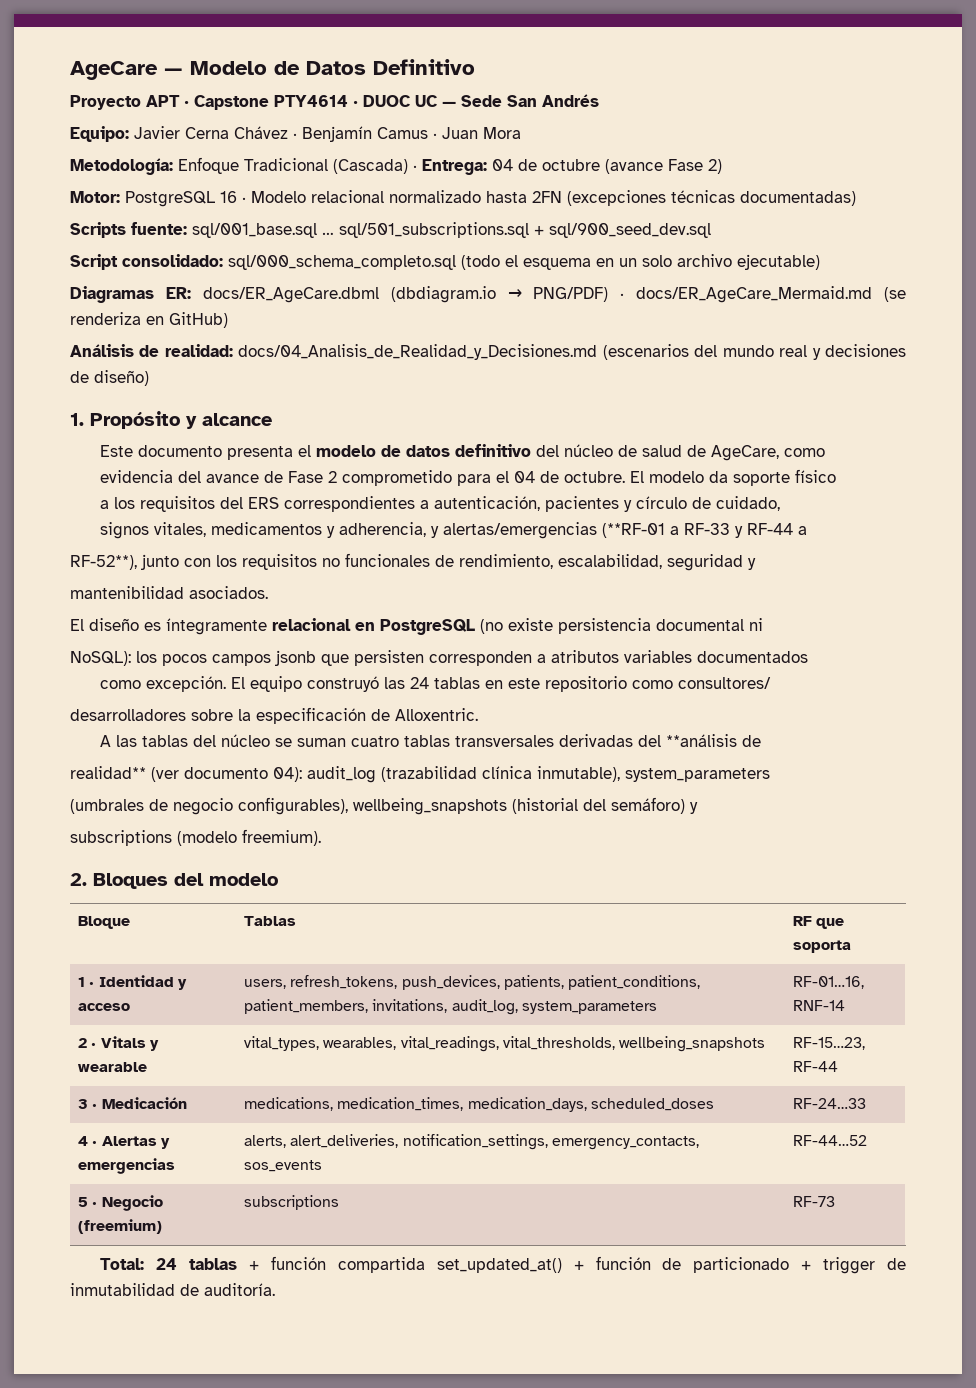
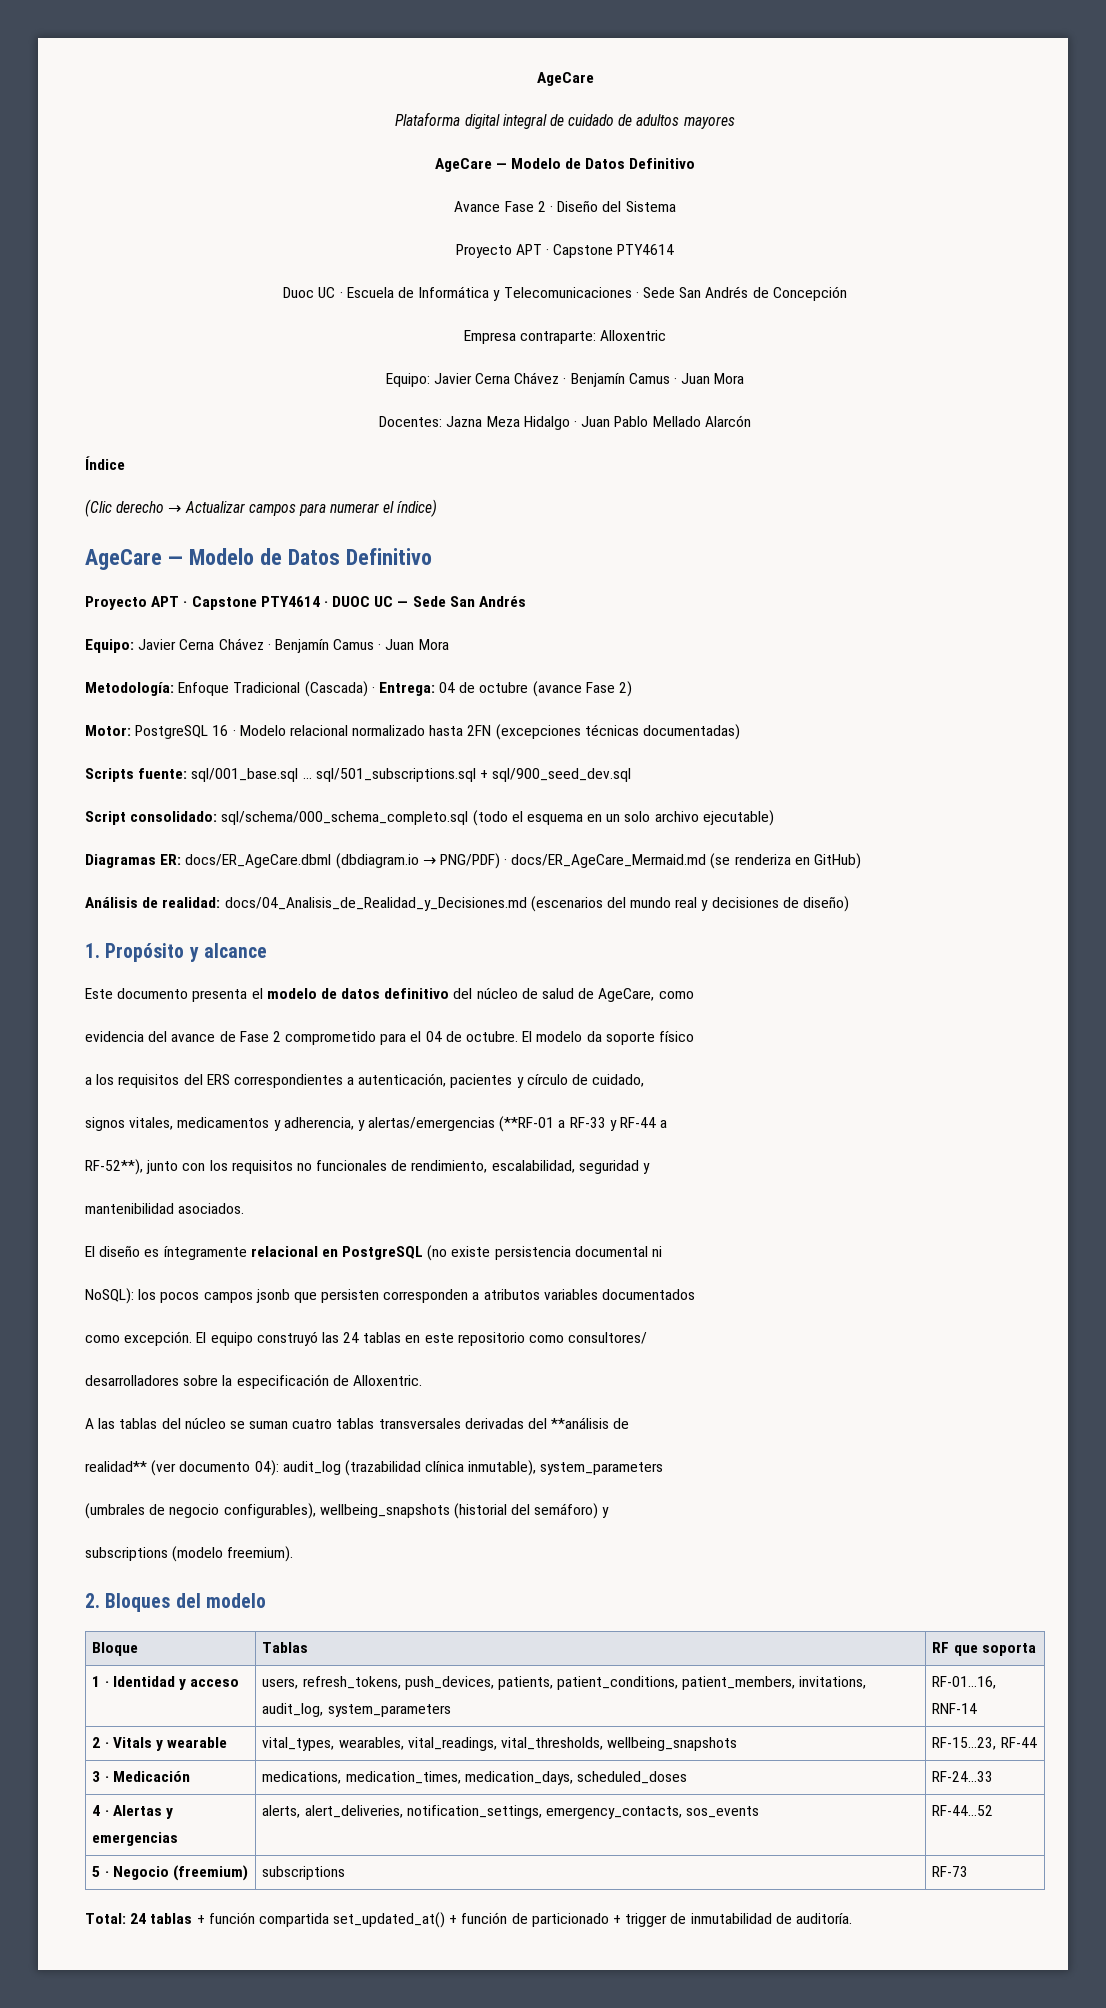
[70,61,158,80] AgeCare -> [536,72,594,86] [395,112,735,129] [434,158,696,172] [454,200,676,212] [455,244,675,258] [283,286,847,301] [463,330,667,344] [385,372,745,387] [379,415,751,430] [85,456,125,470] [85,499,438,517] [85,549,162,570] AgeCare // Plataforma digital integral de cuidado de adultos mayores // AgeCare — Modelo de Datos Definitivo // Avance Fase 2 · Diseño del Sistema // Proyecto APT · Capstone PTY4614 // Duoc UC · Escuela de Informática y Telecomunicaciones · Sede San Andrés de Concepción // Empresa contraparte: Alloxentric // Equipo: Javier Cerna Chávez · Benjamín Camus · Juan Mora // Docentes: Jazna Meza Hidalgo · Juan Pablo Mellado Alarcón // Índice // (Clic derecho → Actualizar campos para numerar el índice) // AgeCare
[228,255,456,270] sql/000_schema_completo.sql -> [221,811,469,825] sql/schema/000_schema_completo.sql

